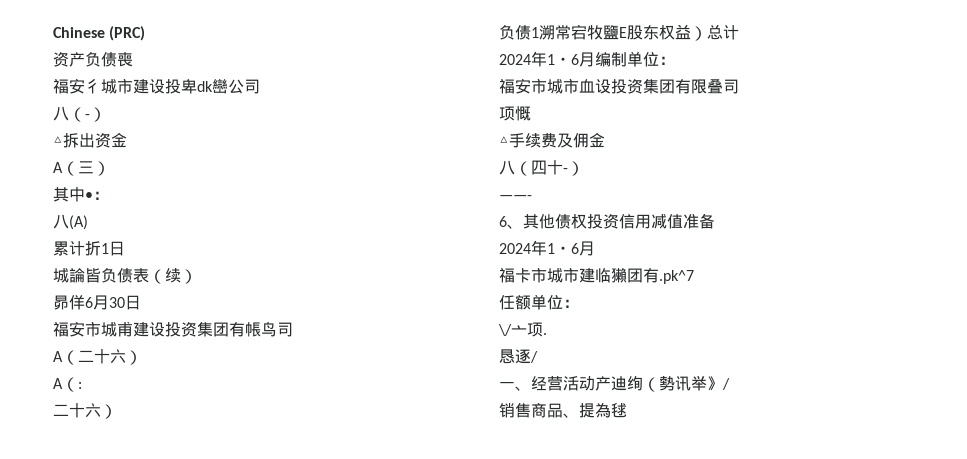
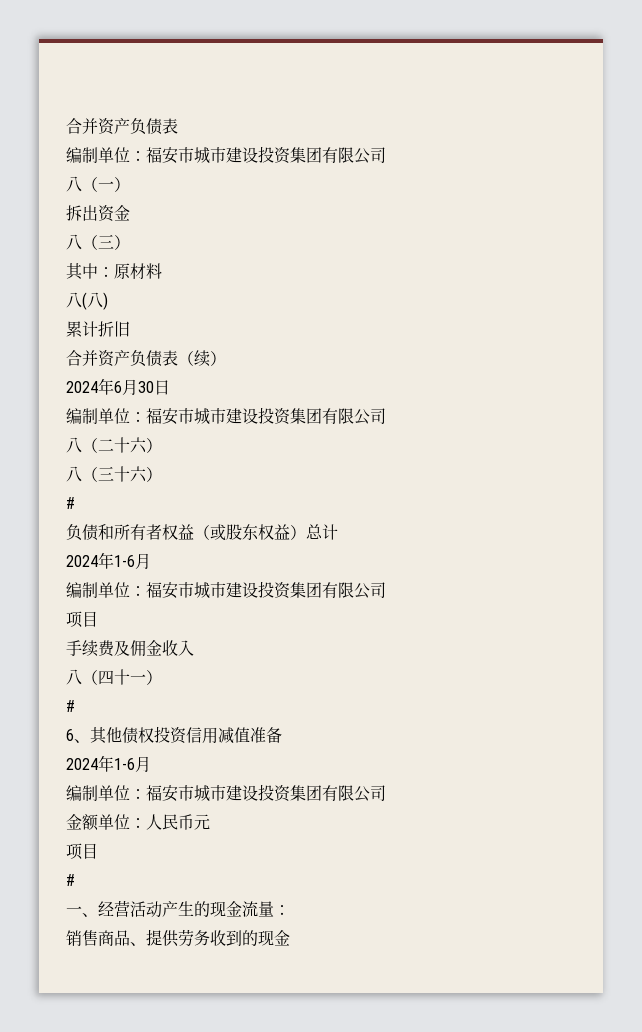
[53,26,146,41] [53,52,133,67] [53,78,260,94] [53,106,106,122] [53,136,63,146] Chinese (PRC) // 资产负债喪 // 福安彳城市建设投卑dk巒公司 // 八（-） // △ -> [66,118,178,135] [66,146,386,164] [66,176,130,192] 合并资产负债表 // 编制单位：福安市城市建设投资集团有限公司 // 八（一） //
[53,162,63,173] A -> [66,234,82,250] 八
[85,191,109,200] [53,214,88,230] •： // 八(A) -> [98,263,162,280] [66,292,108,310] ：原材料 // 八(八)
[101,241,125,256] [53,268,101,283] 1日 // 城論皆 -> [114,321,130,337] [66,350,130,367] 旧 // 合并资产
[53,295,85,310] 昴佯 -> [66,378,114,395] 2024年
[53,321,293,337] [53,351,63,362] 福安市城甫建设投资集团有帳鸟司 // A -> [66,407,386,425] [66,437,82,453] 编制单位：福安市城市建设投资集团有限公司 // 八
[53,377,82,392] [53,403,117,419] [499,24,627,40] A（: // 二十六） // 负债1溯常宕牧鹽E -> [66,466,162,482] [66,497,75,509] [66,524,226,541] 八（三十六） // # // 负债和所有者权益（或
[547,51,675,67] [499,78,723,94] 1・6月编制单位： // 福安市城市血设投资集团有限叠 -> [114,553,151,569] [66,581,370,599] 1-6月 // 编制单位：福安市城市建设投资集团有限公
[515,106,531,121] [499,136,509,146] 慨 // △ -> [82,611,98,627] 目 //
(605, 140) none -> [162,640,194,656] 收入
[563,161,584,176] [499,195,532,200] -） // ——- -> [130,670,162,685] [66,700,75,712] 一） // #
[547,241,595,256] [499,267,694,284] [499,294,579,310] [498,322,547,337] [499,349,538,364] 1・6月 // 福卡市城市建临獺团有.pk^7 // 任额单位： // \/亠项. // 恳逐/ -> [114,756,151,772] [66,784,386,802] [66,814,210,831] [66,843,98,860] [66,874,75,886] 1-6月 // 编制单位：福安市城市建设投资集团有限公司 // 金额单位：人民币元 // 项目 // #
[611,375,730,392] 迪绚（勢讯举》/ -> [178,901,290,917] 生的现金流量：
[595,403,627,418] 為毬 -> [162,929,290,947] 供劳务收到的现金

